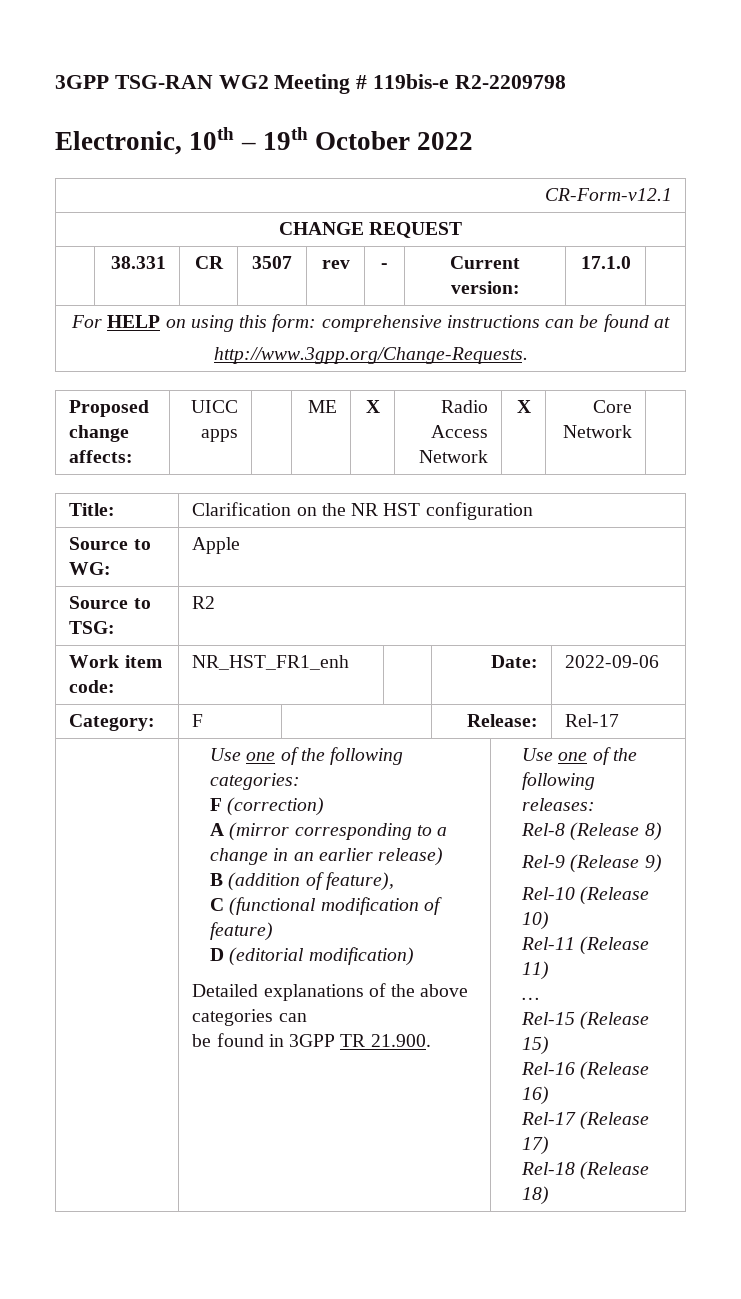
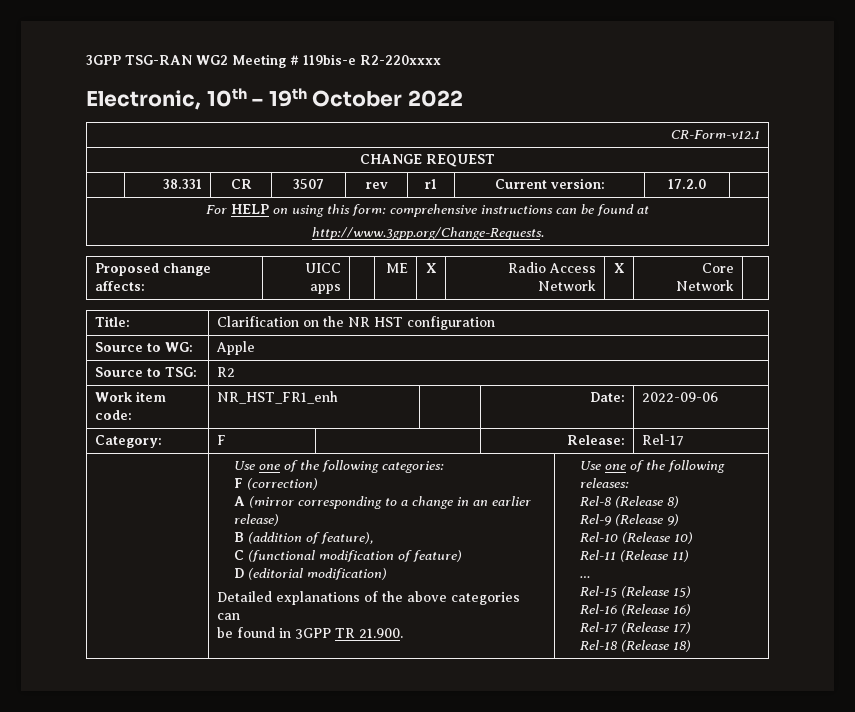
[454,75,566,89] R2-2209798 -> [360,55,441,65] R2-220xxxx
[381,263,388,269] - -> [425,179,437,189] r1
[580,256,631,269] 17.1.0 -> [668,179,706,189] 17.2.0

